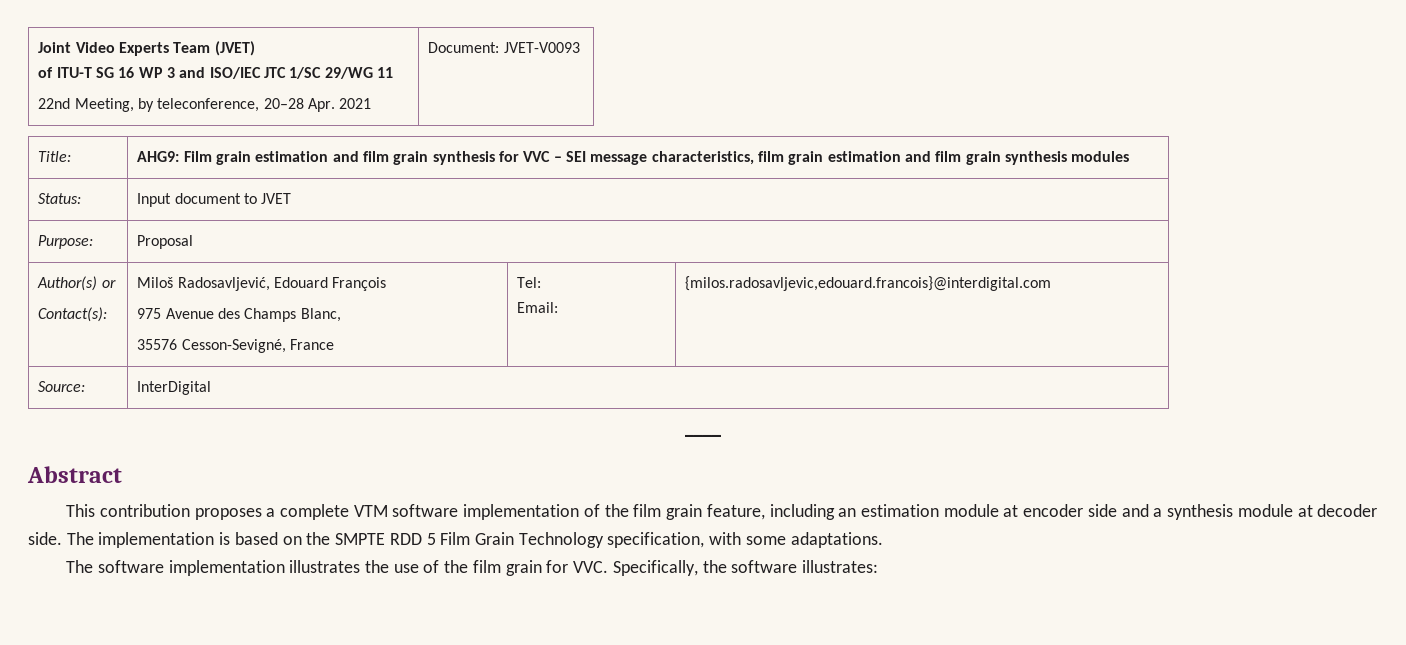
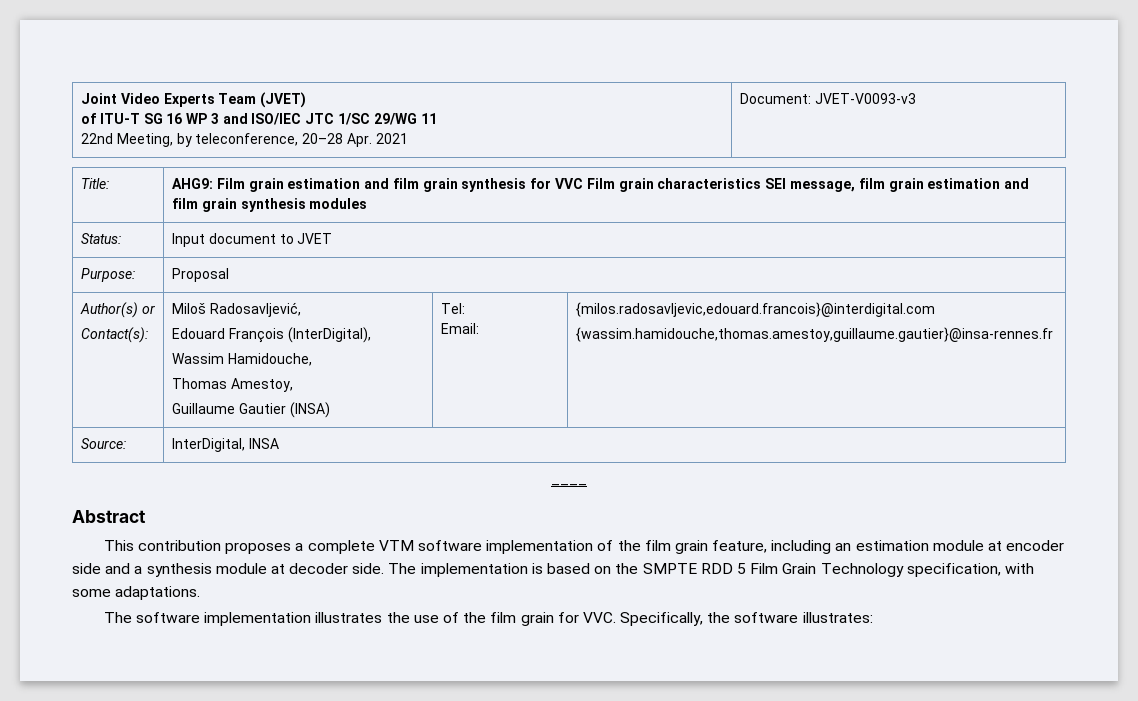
[503,42,580,53] JVET-V0093 -> [814,93,916,104] JVET-V0093-v3
[553,151,754,165] – SEI message characteristics, -> [586,178,855,192] Film grain characteristics SEI message,
(270, 284) none -> (301, 309) //
[137,308,341,322] [137,339,335,353] // 975 Avenue des Champs Blanc, // 35576 Cesson-Sevigné, France -> [287,327,371,343] [172,353,312,366] [172,378,293,392] [172,402,330,418] (InterDigital), // Wassim Hamidouche, // Thomas Amestoy, // Guillaume Gautier (INSA)
(1052, 283) none -> [576,327,1054,342] // {wassim.hamidouche,thomas.amestoy,guillaume.gautier}@insa-rennes.fr
[137,381,212,395] InterDigital -> [172,438,279,452] InterDigital, INSA

